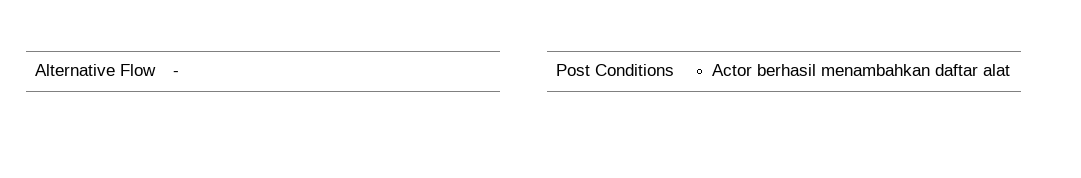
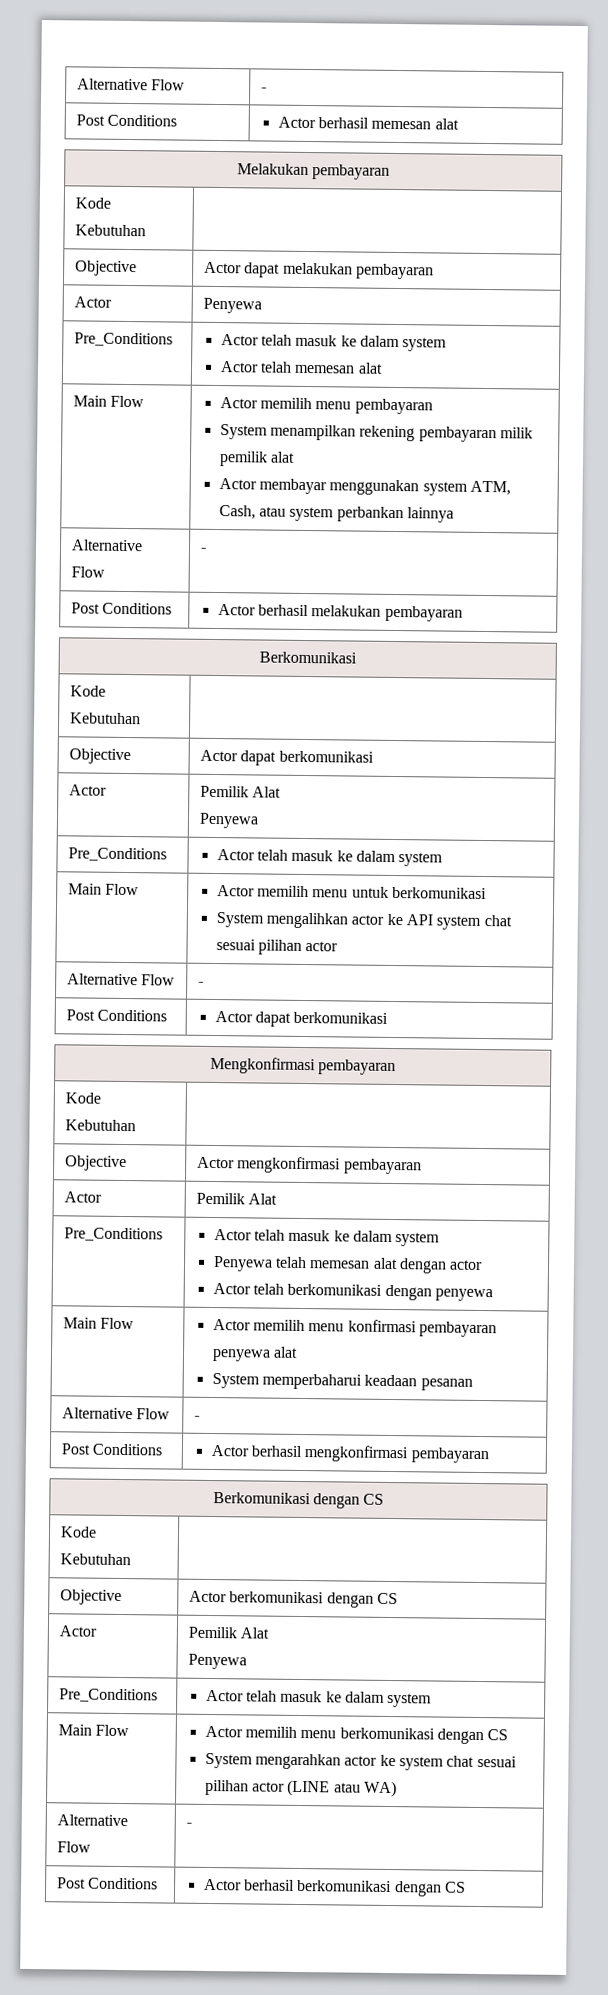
[34,64,156,76] [172,71,179,76] [555,64,674,76] [712,64,1011,76] Alternative Flow | - // Post Conditions | Actor berhasil menambahkan daftar alat -> [76,78,186,91] [260,87,267,92] [75,114,178,127] [277,116,459,130] [236,163,391,180] [74,197,111,209] [74,224,146,237] [74,260,137,277] [203,261,434,280] [73,296,112,308] [202,297,262,314] [73,332,173,347] [220,334,448,352] [219,361,383,374] [72,395,145,408] [219,397,433,415] [219,424,533,443] [218,451,295,467] [218,478,511,496] [218,505,454,523] [70,539,143,552] [70,566,105,578] [199,547,207,552] [70,602,173,615] [217,604,463,622] [259,651,357,664] [69,685,106,697] [69,712,141,725] [68,748,131,765] [199,749,374,766] [68,784,107,796] [199,785,282,798] [198,812,259,829] [67,847,167,862] [216,849,444,867] [67,883,140,896] [216,885,487,900] [215,912,512,930] [215,939,339,955] [66,973,176,986] [197,981,204,986] [65,1009,168,1022] [214,1011,389,1027] [209,1056,397,1076] [64,1092,101,1104] [64,1119,136,1132] [64,1155,127,1172] [196,1156,422,1175] [63,1191,102,1203] [195,1192,278,1205] [63,1227,163,1242] [213,1229,441,1247] [212,1256,484,1274] [212,1282,493,1302] [62,1317,135,1330] [212,1318,497,1338] [211,1346,298,1362] [211,1372,473,1391] [61,1407,171,1420] [193,1415,200,1420] [60,1443,163,1456] [210,1444,489,1464] [212,1492,385,1509] [59,1526,97,1538] [59,1553,131,1566] [59,1589,122,1605] [188,1590,398,1608] [58,1625,97,1637] [187,1626,270,1639] [187,1653,247,1670] [58,1688,158,1703] [205,1689,433,1708] [57,1724,130,1737] [204,1725,509,1745] [204,1752,517,1771] [204,1779,397,1798] [56,1814,128,1827] [56,1841,91,1853] [185,1822,192,1827] [56,1877,159,1890] [203,1878,466,1897] Alternative Flow | - // Post Conditions | Actor berhasil memesan alat // Melakukan pembayaran // Kode Kebutuhan | // Objective | Actor dapat melakukan pembayaran // Actor | Penyewa // Pre_Conditions | Actor telah masuk ke dalam system // Actor telah memesan alat // Main Flow | Actor memilih menu pembayaran // System menampilkan rekening pembayaran milik pemilik alat // Actor membayar menggunakan system ATM, Cash, atau system perbankan lainnya // Alternative Flow | - // Post Conditions | Actor berhasil melakukan pembayaran // Berkomunikasi // Kode Kebutuhan | // Objective | Actor dapat berkomunikasi // Actor | Pemilik Alat // Penyewa // Pre_Conditions | Actor telah masuk ke dalam system // Main Flow | Actor memilih menu untuk berkomunikasi // System mengalihkan actor ke API system chat sesuai pilihan actor // Alternative Flow | - // Post Conditions | Actor dapat berkomunikasi // Mengkonfirmasi pembayaran // Kode Kebutuhan | // Objective | Actor mengkonfirmasi pembayaran // Actor | Pemilik Alat // Pre_Conditions | Actor telah masuk ke dalam system // Penyewa telah memesan alat dengan actor // Actor telah berkomunikasi dengan penyewa // Main Flow | Actor memilih menu konfirmasi pembayaran penyewa alat // System memperbaharui keadaan pesanan // Alternative Flow | - // Post Conditions | Actor berhasil mengkonfirmasi pembayaran // Berkomunikasi dengan CS // Kode Kebutuhan | // Objective | Actor berkomunikasi dengan CS // Actor | Pemilik Alat // Penyewa // Pre_Conditions | Actor telah masuk ke dalam system // Main Flow | Actor memilih menu berkomunikasi dengan CS // System mengarahkan actor ke system chat sesuai pilihan actor (LINE atau WA) // Alternative Flow | - // Post Conditions | Actor berhasil berkomunikasi dengan CS

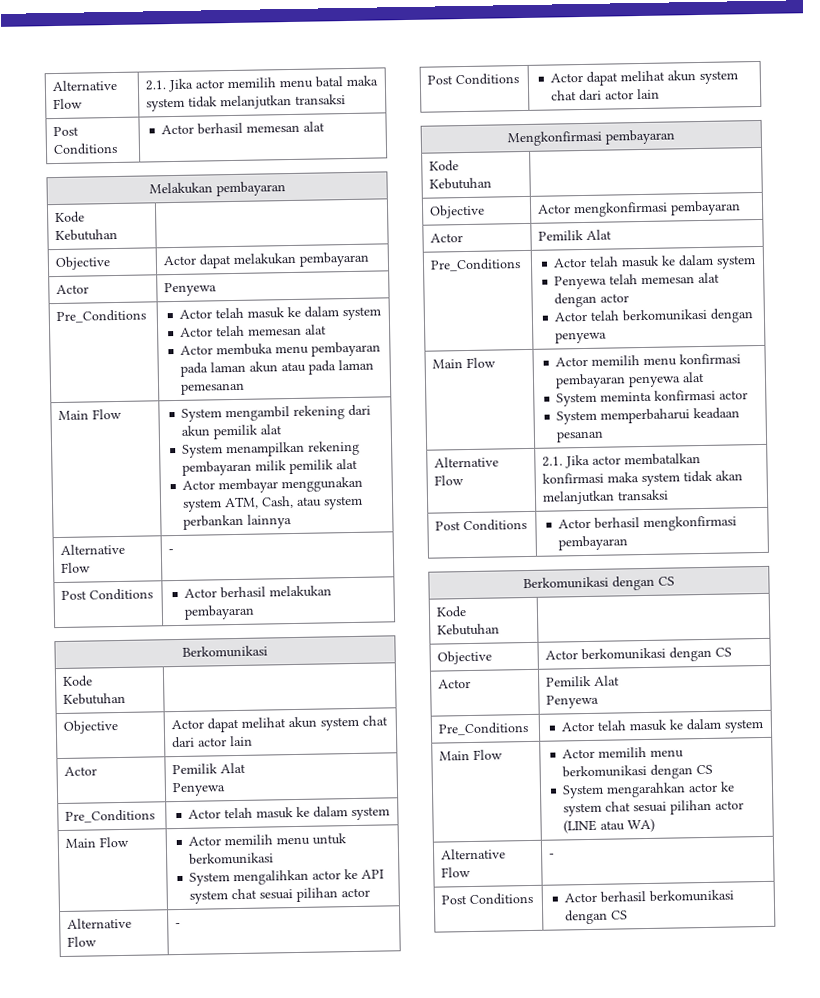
[76,78,186,91] [260,87,267,92] Alternative Flow | - -> [52,79,118,92] [53,98,84,110] [145,75,379,93] [146,94,347,112] Alternative Flow | 2.1. Jika actor memilih menu batal maka system tidak melanjutkan transaksi
[72,395,145,408] [219,397,433,415] // Main Flow | Actor memilih menu pembayaran -> [180,341,382,357] [180,359,375,377] [180,382,246,395] [58,408,123,420] [181,404,372,422] [181,424,283,440] // Actor membuka menu pembayaran pada laman akun atau pada laman pemesanan // Main Flow | System mengambil rekening dari akun pemilik alat
[278,750,374,763] berkomunikasi -> [241,715,389,731] [172,735,254,749] melihat akun system chat dari actor lain
[293,1011,389,1024] berkomunikasi -> [620,70,739,84] [551,88,661,102] melihat akun system chat dari actor lain
(298, 1352) none -> [556,389,749,407] // System meminta konfirmasi actor
[193,1415,200,1420] - -> [542,453,702,469] [542,470,744,487] [542,489,670,505] 2.1. Jika actor membatalkan konfirmasi maka system tidak akan melanjutkan transaksi

